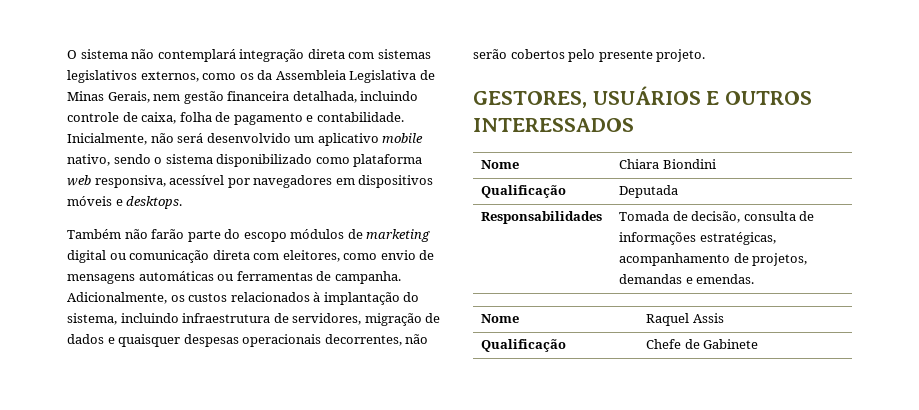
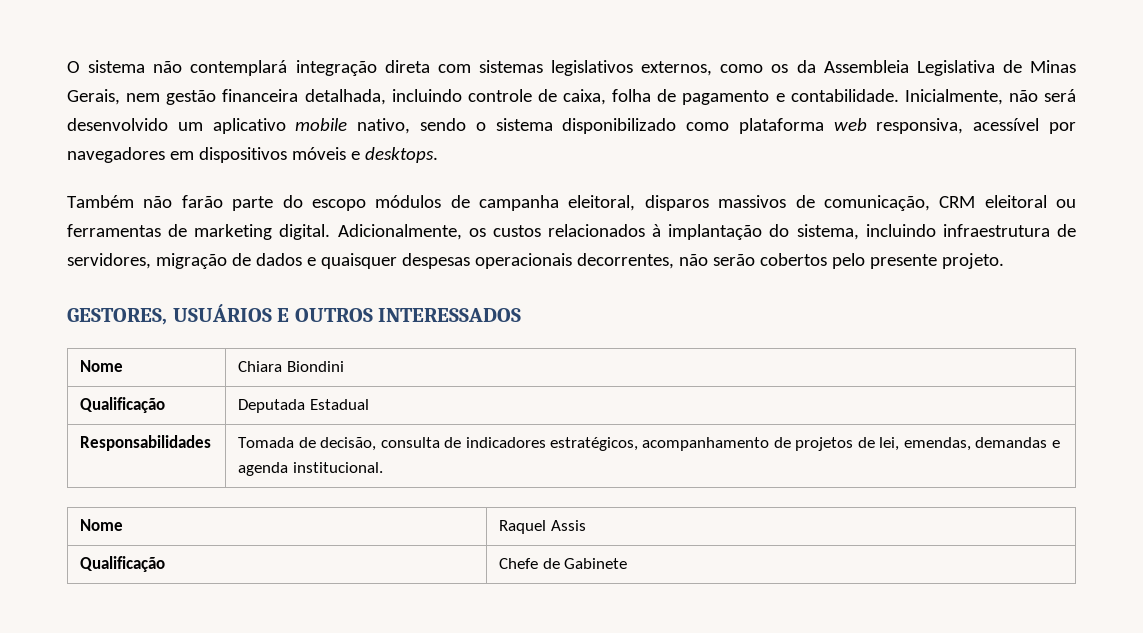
[366,229,431,242] [67,250,435,263] [67,271,214,284] marketing digital ou comunicação direta com eleitores, como envio de mensagens automáticas -> [479,195,1047,211] campanha eleitoral, disparos massivos de comunicação, CRM eleitoral
[334,271,401,284] campanha. -> [194,224,331,240] marketing digital.
(679, 191) none -> [309,399,369,410] Estadual
[619,232,776,245] [619,253,808,266] [619,274,755,284] informações estratégicas, acompanhamento de projetos, demandas e emendas. -> [465,437,1060,451] [238,462,383,476] indicadores estratégicos, acompanhamento de projetos de lei, emendas, demandas e agenda institucional.

